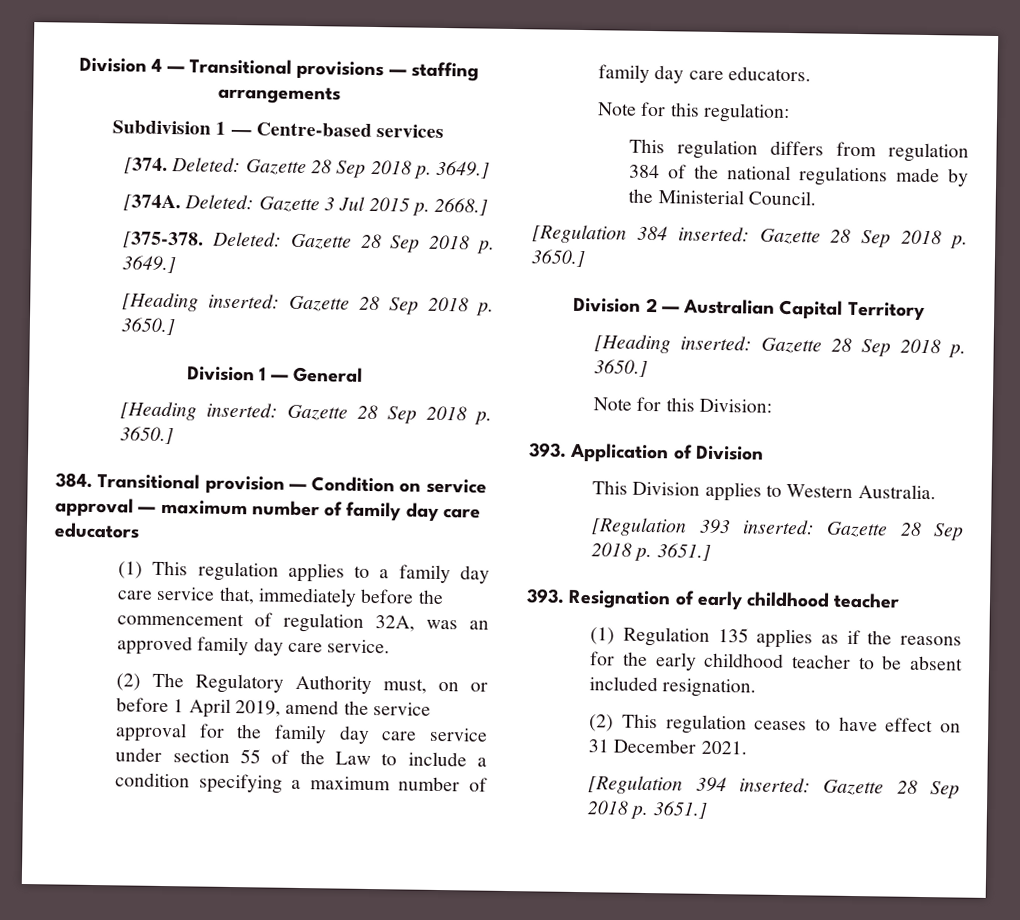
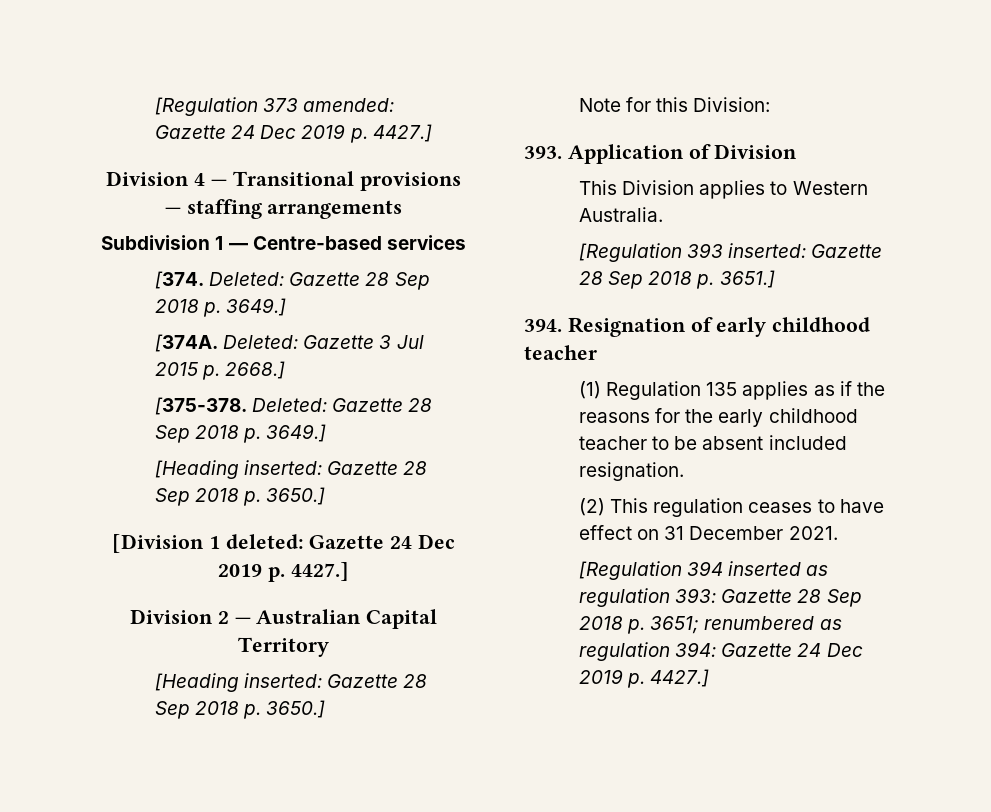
(79, 65) none -> [155,97,395,116] [155,124,432,143] [Regulation 373 amended: Gazette 24 Dec 2019 p. 4427.] //
[187,366,363,383] [120,401,492,425] [120,426,175,445] [55,472,487,495] [55,497,481,522] [54,522,140,539] [118,560,490,584] [117,586,444,607] [117,612,489,633] [117,635,391,656] [116,672,488,695] [116,697,431,718] [115,722,488,744] [115,747,487,767] [115,772,488,794] [598,64,812,84] [598,101,791,124] [629,138,969,163] [629,164,969,187] [628,188,816,206] [532,224,968,249] [531,249,586,268] Division 1 — General // [Heading inserted: Gazette 28 Sep 2018 p. 3650.] // 384. Transitional provision — Condition on service approval — maximum number of family day care educators // (1) This regulation applies to a family day care service that, immediately before the commencement of regulation 32A, was an approved family day care service. // (2) The Regulatory Authority must, on or before 1 April 2019, amend the service approval for the family day care service under section 55 of the Law to include a condition specifying a maximum number of family day care educators. // Note for this regulation: // This regulation differs from regulation 384 of the national regulations made by the Ministerial Council. // [Regulation 384 inserted: Gazette 28 Sep 2018 p. 3650.] -> [111,534,456,553] [218,562,349,582] [Division 1 deleted: Gazette 24 Dec 2019 p. 4427.]
[526,588,565,604] 393. -> [524,319,562,332] 394.
[738,777,960,799] [587,800,708,820] inserted: Gazette 28 Sep 2018 p. 3651.] -> [728,561,829,576] [579,588,862,607] [579,616,842,634] [579,642,863,661] [579,669,710,688] inserted as regulation 393: Gazette 28 Sep 2018 p. 3651; renumbered as regulation 394: Gazette 24 Dec 2019 p. 4427.]

